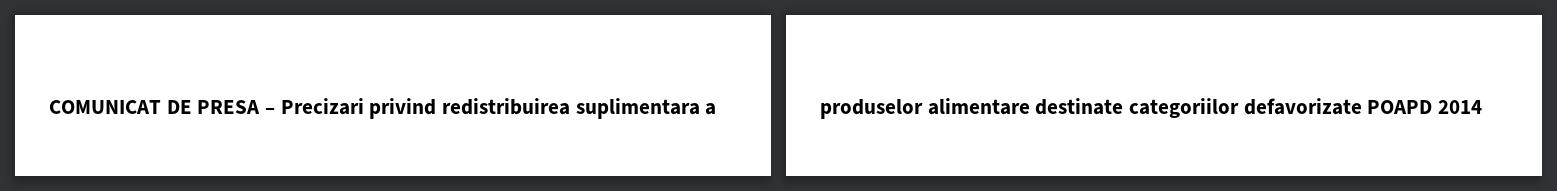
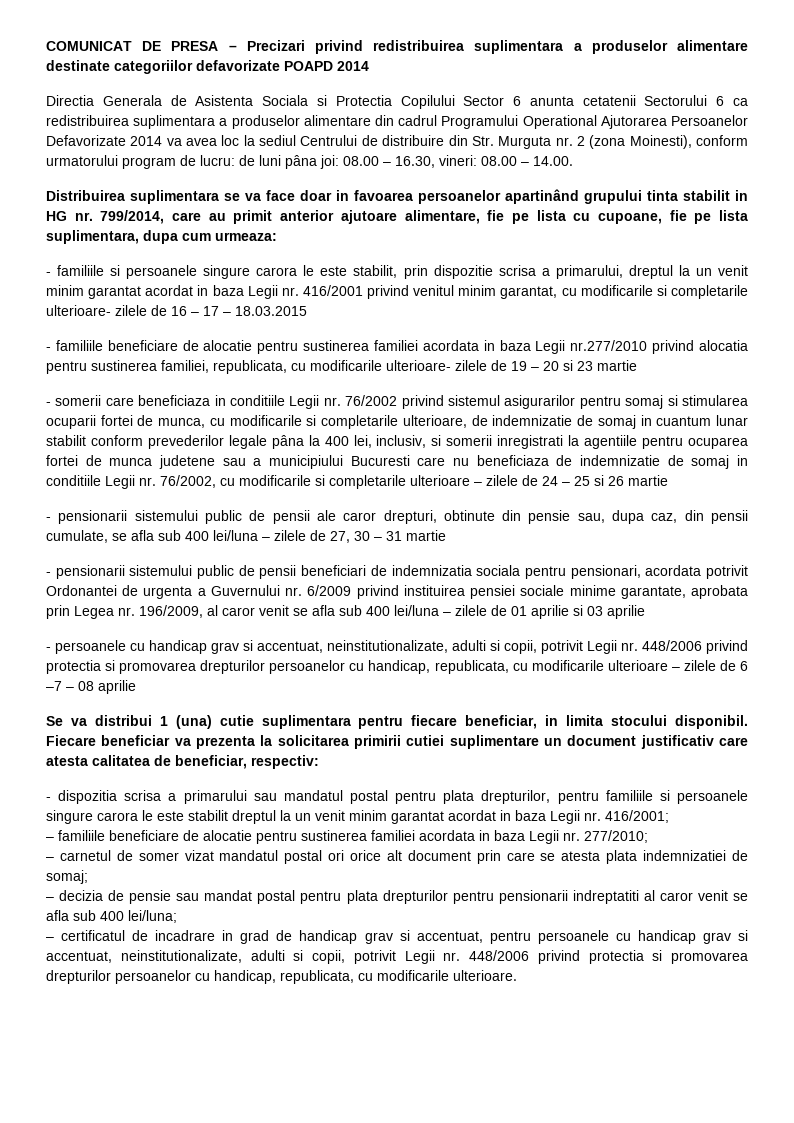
(1483, 107) none -> [46,95,749,109] [46,115,748,129] [46,135,749,149] [46,155,573,169] [46,189,748,204] [46,210,748,224] [46,230,277,244] [46,265,748,279] [46,285,748,299] [46,305,307,316] [46,340,748,354] [46,360,637,374] [46,395,748,409] [46,415,749,429] [46,435,748,449] [46,455,748,469] [46,475,668,489] [46,510,748,524] [46,530,446,543] [46,565,748,579] [46,585,749,599] [46,605,645,619] [46,640,748,654] [46,660,748,674] [46,680,136,694] [46,715,748,729] [46,735,749,749] [46,755,319,769] [46,790,748,804] [46,810,669,824] [46,830,648,844] [46,850,748,864] [46,870,88,884] [46,890,748,904] [46,910,177,923] [46,930,748,944] [46,950,748,964] [46,970,517,984] // Directia Generala de Asistenta Sociala si Protectia Copilului Sector 6 anunta cetatenii Sectorului 6 ca redistribuirea suplimentara a produselor alimentare din cadrul Programului Operational Ajutorarea Persoanelor Defavorizate 2014 va avea loc la sediul Centrului de distribuire din Str. Murguta nr. 2 (zona Moinesti), conform urmatorului program de lucru: de luni pâna joi: 08.00 – 16.30, vineri: 08.00 – 14.00. // Distribuirea suplimentara se va face doar in favoarea persoanelor apartinând grupului tinta stabilit in HG nr. 799/2014, care au primit anterior ajutoare alimentare, fie pe lista cu cupoane, fie pe lista suplimentara, dupa cum urmeaza: // - familiile si persoanele singure carora le este stabilit, prin dispozitie scrisa a primarului, dreptul la un venit minim garantat acordat in baza Legii nr. 416/2001 privind venitul minim garantat, cu modificarile si completarile ulterioare- zilele de 16 – 17 – 18.03.2015 // - familiile beneficiare de alocatie pentru sustinerea familiei acordata in baza Legii nr.277/2010 privind alocatia pentru sustinerea familiei, republicata, cu modificarile ulterioare- zilele de 19 – 20 si 23 martie // - somerii care beneficiaza in conditiile Legii nr. 76/2002 privind sistemul asigurarilor pentru somaj si stimularea ocuparii fortei de munca, cu modificarile si completarile ulterioare, de indemnizatie de somaj in cuantum lunar stabilit conform prevederilor legale pâna la 400 lei, inclusiv, si somerii inregistrati la agentiile pentru ocuparea fortei de munca judetene sau a municipiului Bucuresti care nu beneficiaza de indemnizatie de somaj in conditiile Legii nr. 76/2002, cu modificarile si completarile ulterioare – zilele de 24 – 25 si 26 martie // - pensionarii sistemului public de pensii ale caror drepturi, obtinute din pensie sau, dupa caz, din pensii cumulate, se afla sub 400 lei/luna – zilele de 27, 30 – 31 martie // - pensionarii sistemului public de pensii beneficiari de indemnizatia sociala pentru pensionari, acordata potrivit Ordonantei de urgenta a Guvernului nr. 6/2009 privind instituirea pensiei sociale minime garantate, aprobata prin Legea nr. 196/2009, al caror venit se afla sub 400 lei/luna – zilele de 01 aprilie si 03 aprilie // - persoanele cu handicap grav si accentuat, neinstitutionalizate, adulti si copii, potrivit Legii nr. 448/2006 privind protectia si promovarea drepturilor persoanelor cu handicap, republicata, cu modificarile ulterioare – zilele de 6 –7 – 08 aprilie // Se va distribui 1 (una) cutie suplimentara pentru fiecare beneficiar, in limita stocului disponibil. Fiecare beneficiar va prezenta la solicitarea primirii cutiei suplimentare un document justificativ care atesta calitatea de beneficiar, respectiv: // - dispozitia scrisa a primarului sau mandatul postal pentru plata drepturilor, pentru familiile si persoanele singure carora le este stabilit dreptul la un venit minim garantat acordat in baza Legii nr. 416/2001; // – familiile beneficiare de alocatie pentru sustinerea familiei acordata in baza Legii nr. 277/2010; // – carnetul de somer vizat mandatul postal ori orice alt document prin care se atesta plata indemnizatiei de somaj; // – decizia de pensie sau mandat postal pentru plata drepturilor pentru pensionarii indreptatiti al caror venit se afla sub 400 lei/luna; // – certificatul de incadrare in grad de handicap grav si accentuat, pentru persoanele cu handicap grav si accentuat, neinstitutionalizate, adulti si copii, potrivit Legii nr. 448/2006 privind protectia si promovarea drepturilor persoanelor cu handicap, republicata, cu modificarile ulterioare.

